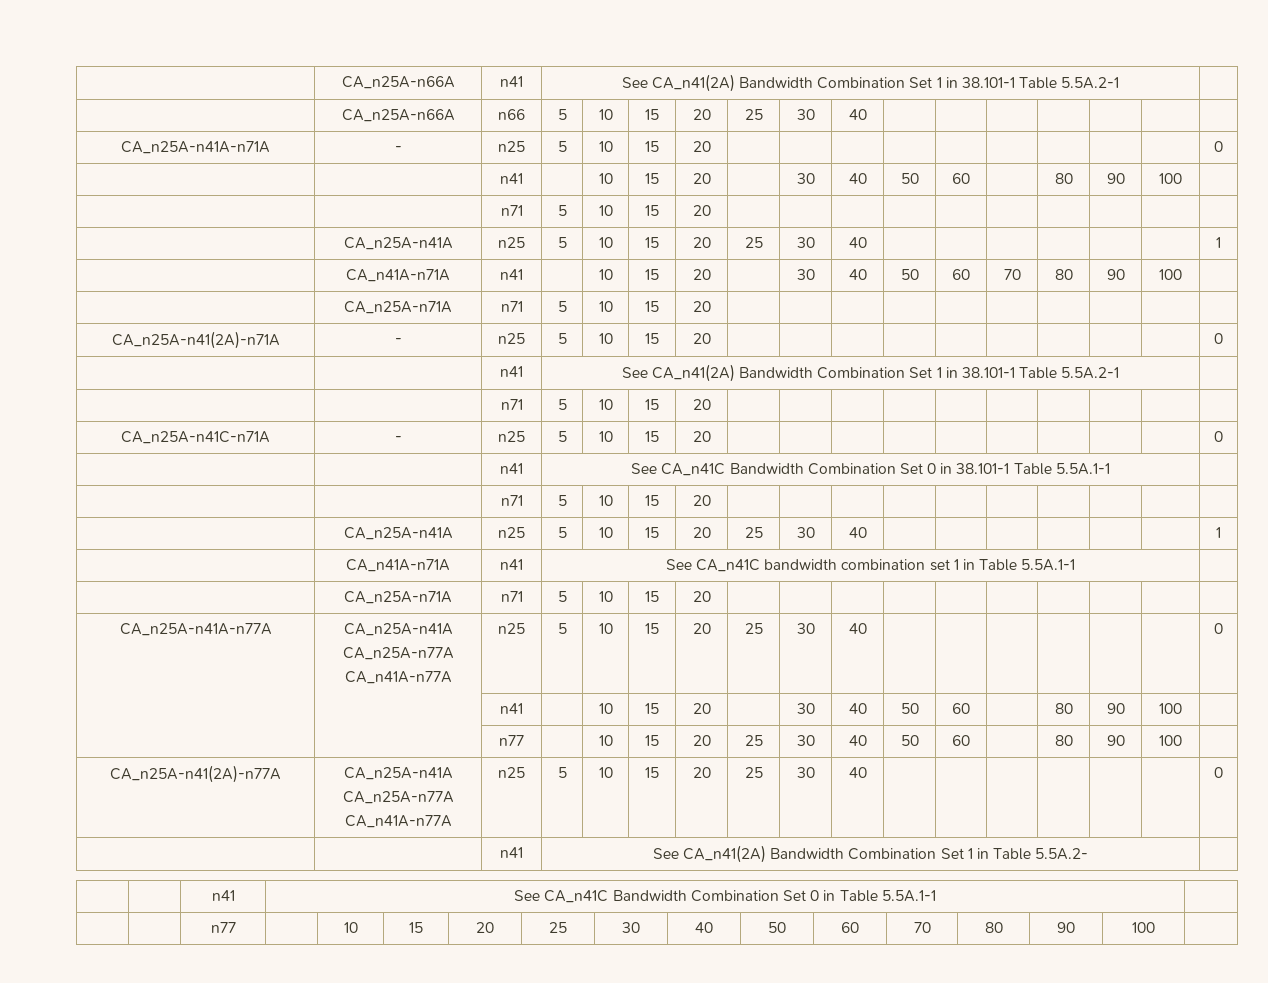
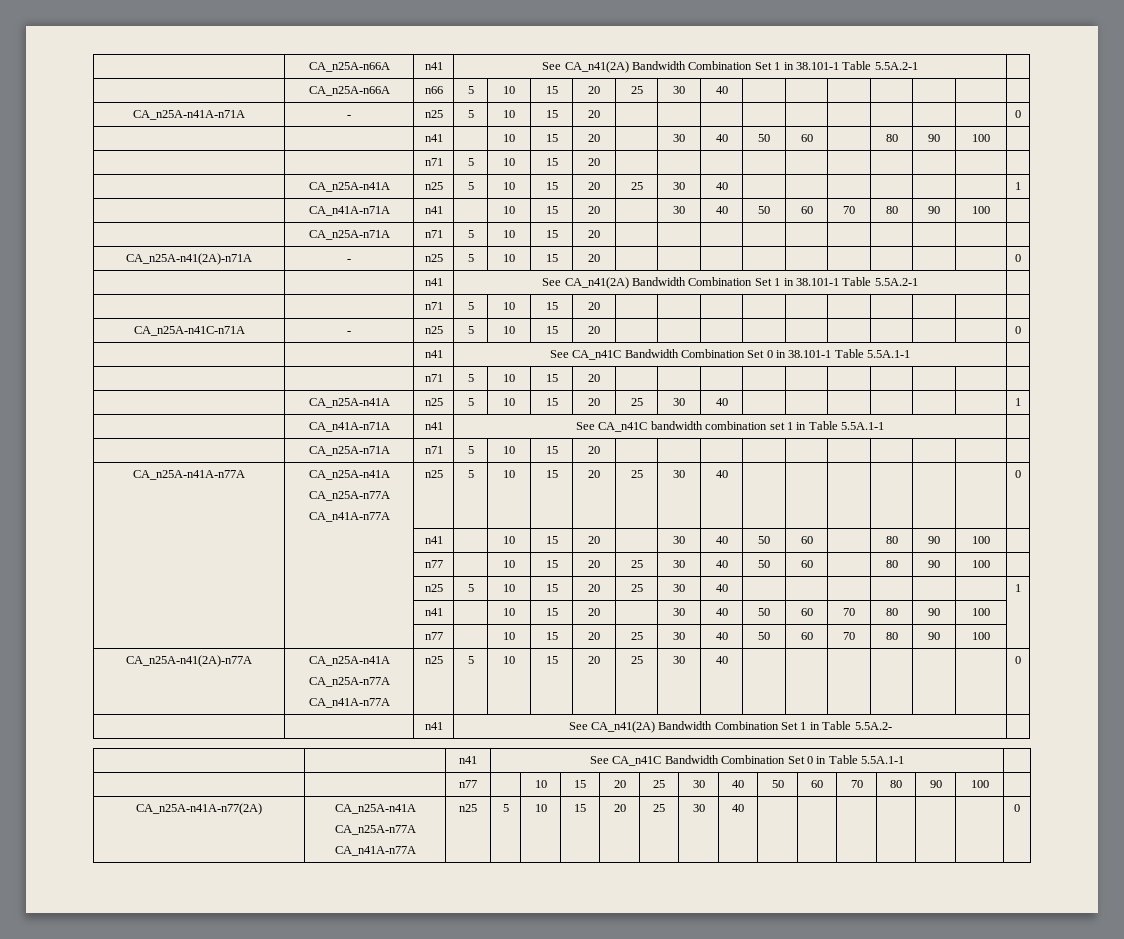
(1182, 740) none -> [424,584,443,592] [467,584,474,592] [503,584,515,592] [545,584,558,592] [588,584,600,592] [630,584,643,592] [673,584,685,592] [715,584,728,592] [1015,584,1021,592] [424,608,443,616] [503,608,515,616] [545,608,558,616] [588,608,600,616] [673,608,685,616] [715,608,728,616] [758,608,770,616] [800,608,813,616] [843,608,855,616] [885,608,898,616] [928,608,940,616] [972,608,990,616] [424,632,443,640] [503,632,515,640] [545,632,558,640] [588,632,600,640] [630,632,643,640] [673,632,685,640] [715,632,728,640] [758,632,770,640] [800,632,813,640] [843,632,855,640] [885,632,898,640] [928,632,940,640] [972,632,990,640] // | | n25 | 5 | 10 | 15 | 20 | 25 | 30 | 40 | | | | | | | 1 // | | n41 | | 10 | 15 | 20 | | 30 | 40 | 50 | 60 | 70 | 80 | 90 | 100 | // | | n77 | | 10 | 15 | 20 | 25 | 30 | 40 | 50 | 60 | 70 | 80 | 90 | 100 |
(1155, 927) none -> [136,803,262,815] [334,804,416,814] [334,825,416,835] [334,846,416,856] [459,804,477,812] [502,804,509,812] [534,804,547,812] [574,804,586,812] [613,804,626,812] [653,804,665,812] [692,804,705,812] [732,804,744,812] [1014,804,1020,812] // CA_n25A-n41A-n77(2A) | CA_n25A-n41A // CA_n25A-n77A // CA_n41A-n77A | n25 | 5 | 10 | 15 | 20 | 25 | 30 | 40 | | | | | | | 0

